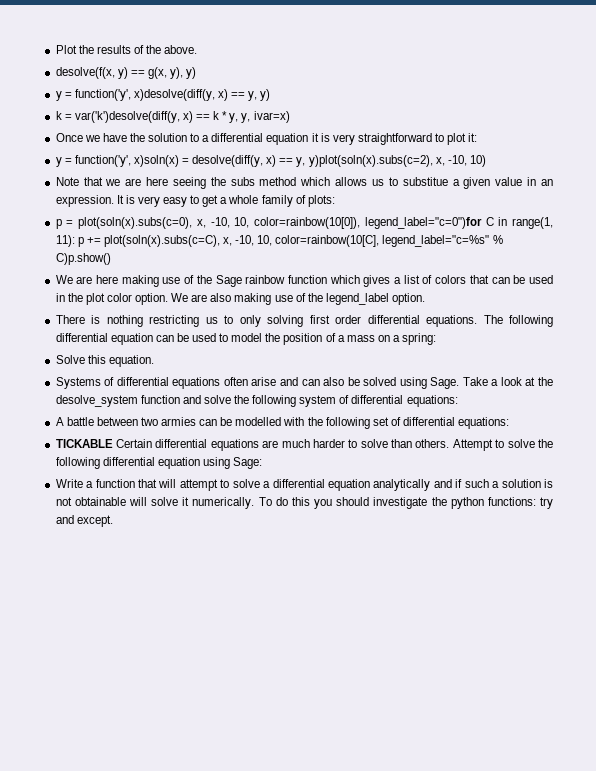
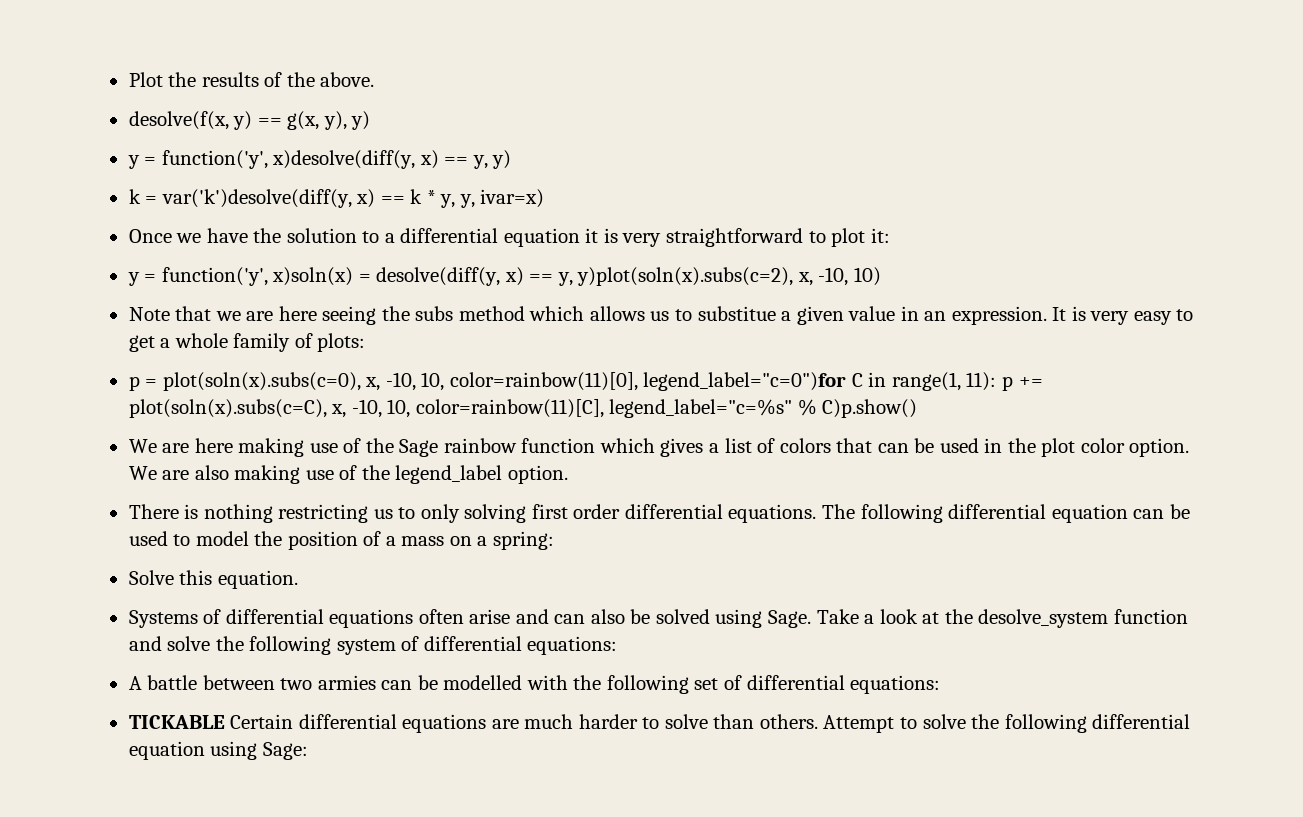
[254,217,361,229] color=rainbow(10[0]), -> [449,372,638,391] color=rainbow(11)[0],
[275,235,380,247] color=rainbow(10[C], -> [415,399,604,418] color=rainbow(11)[C],
[55,479,553,491] [55,497,553,509] [55,515,113,527] // Write a function that will attempt to solve a differential equation analytically and if such a solution is not obtainable will solve it numerically. To do this you should investigate the python functions: try and except. -> (308, 751) none

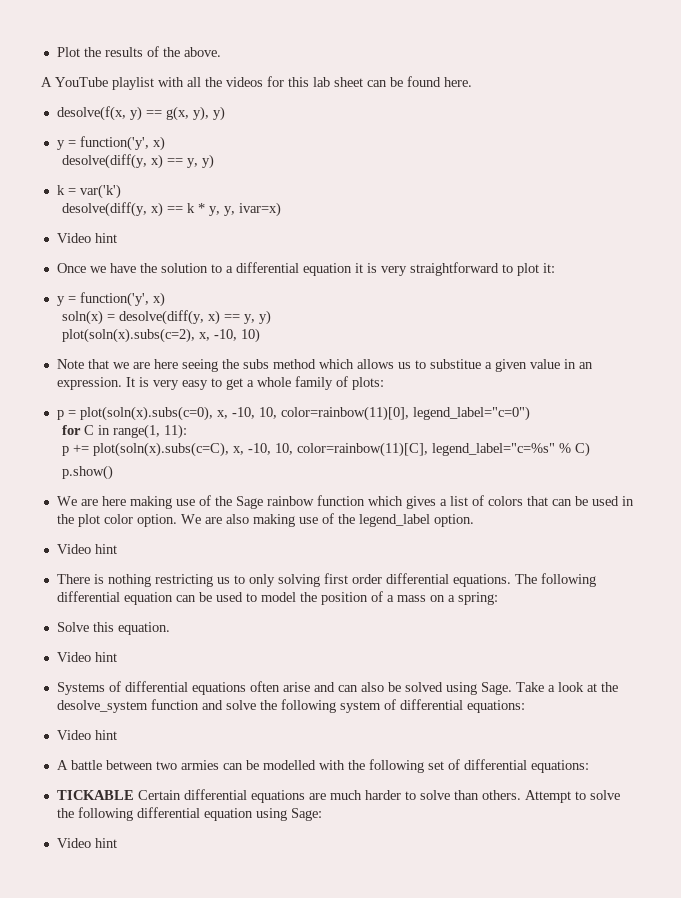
(375, 79) none -> [41,76,472,90] // A YouTube playlist with all the videos for this lab sheet can be found here.
[272,150,416,169] x)desolve(diff(y, -> [152,136,165,151] [62,154,148,169] x) // desolve(diff(y,
[161,189,352,208] var('k')desolve(diff(y, -> [79,184,121,199] [62,202,148,217] var('k') // desolve(diff(y,
(545, 198) none -> [56,233,117,243] // Video hint
[272,267,354,286] x)soln(x) -> [152,292,165,307] [62,310,104,325] x) // soln(x)
[577,267,794,286] y)plot(soln(x).subs(c=2), -> [259,310,272,325] [62,328,196,343] y) // plot(soln(x).subs(c=2),
[643,372,847,391] legend_label="c=0")for -> [412,406,530,421] [62,425,82,435] legend_label="c=0") // for
(997, 381) none -> (188, 431) //
[822,399,918,418] C)p.show() -> [575,442,591,457] [62,465,114,480] C) // p.show()
(568, 474) none -> [56,544,117,554] // Video hint
(298, 579) none -> [56,652,117,662] // Video hint
(618, 645) none -> [56,730,117,740] // Video hint
(308, 751) none -> [56,838,117,848] // Video hint

